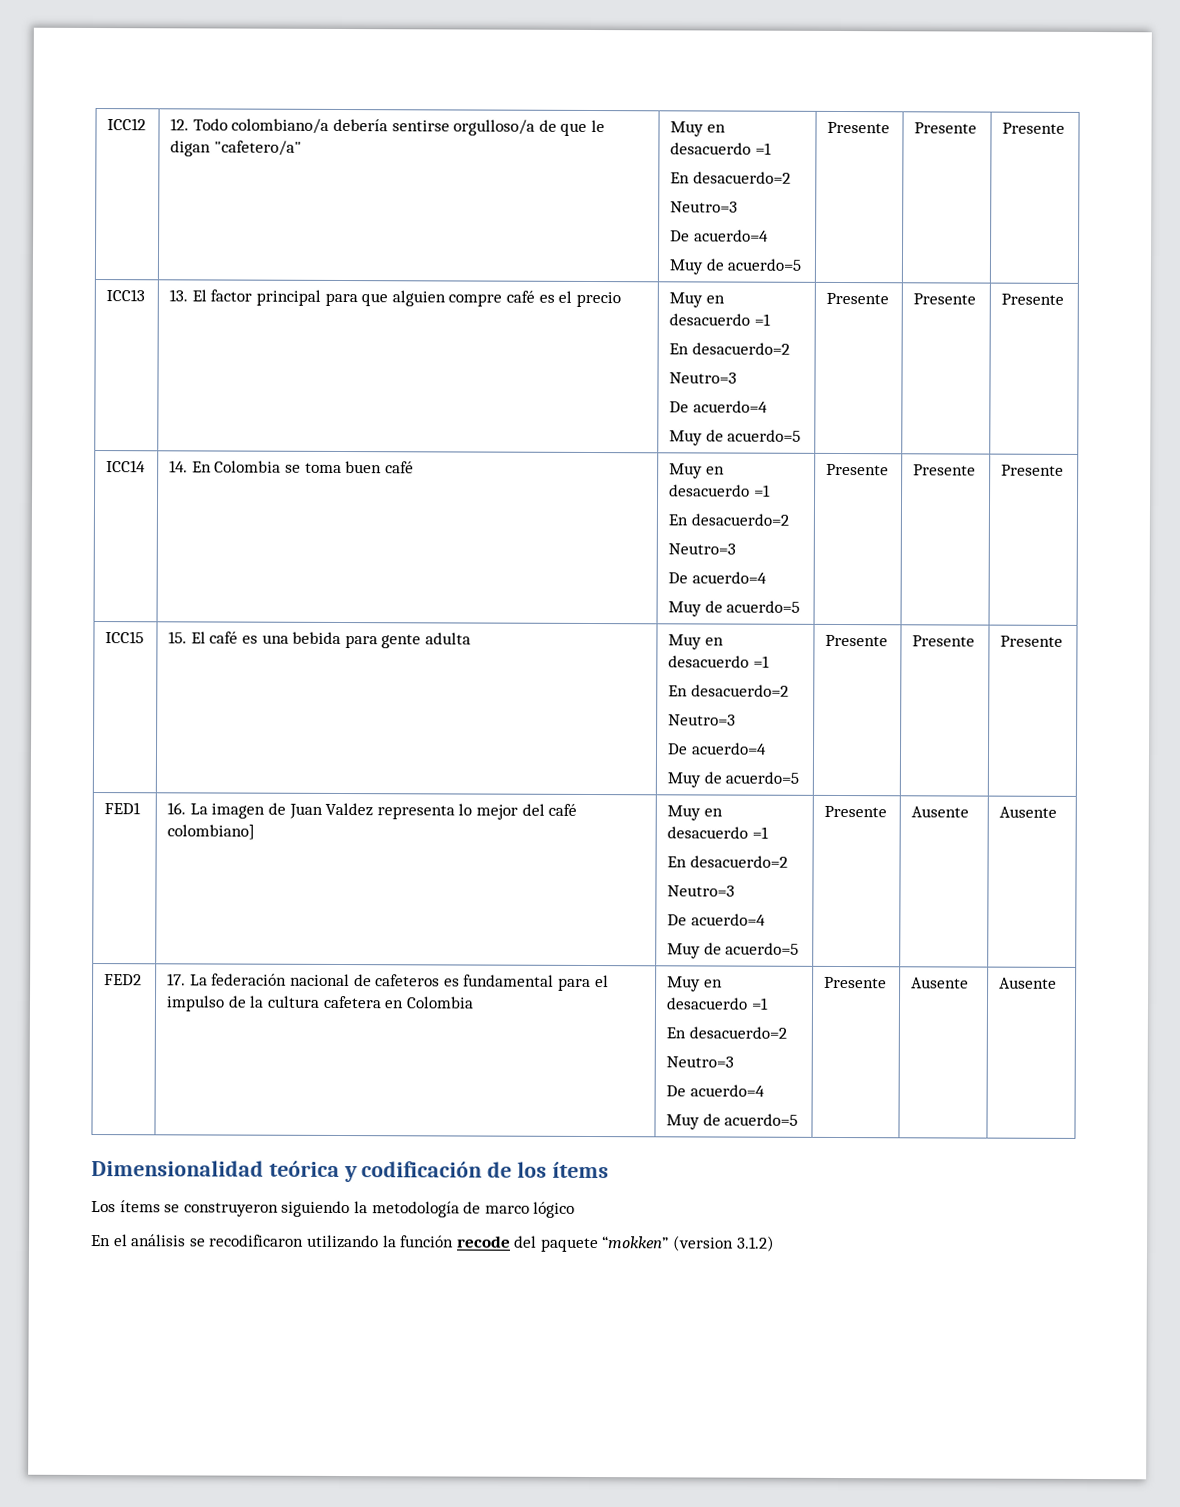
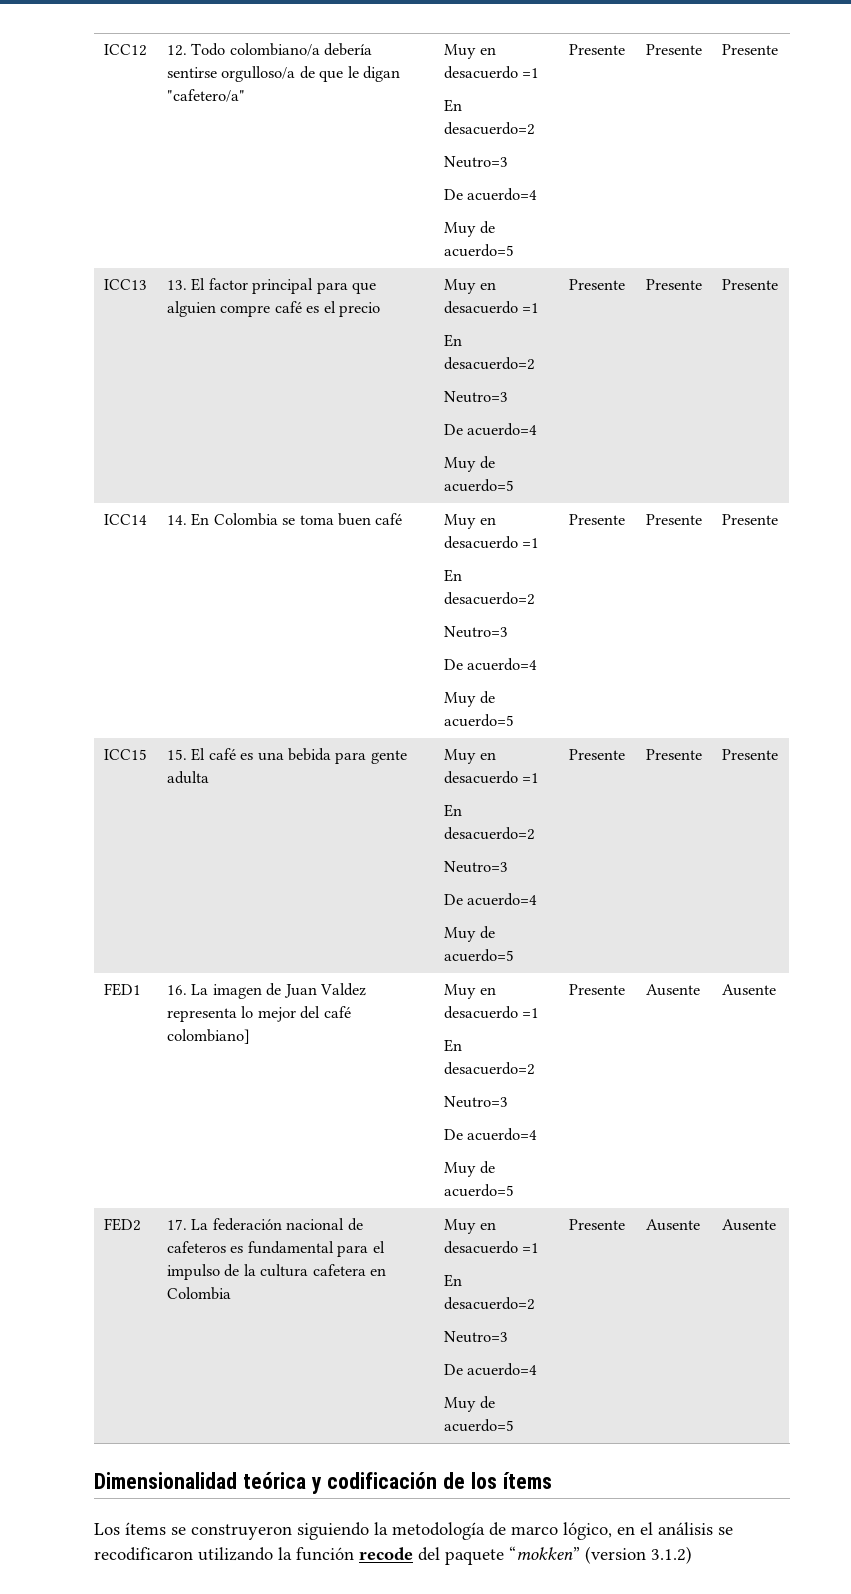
[533,1201,576,1218] [91,1235,111,1247] lógico // En -> [563,1522,635,1540] lógico, en

